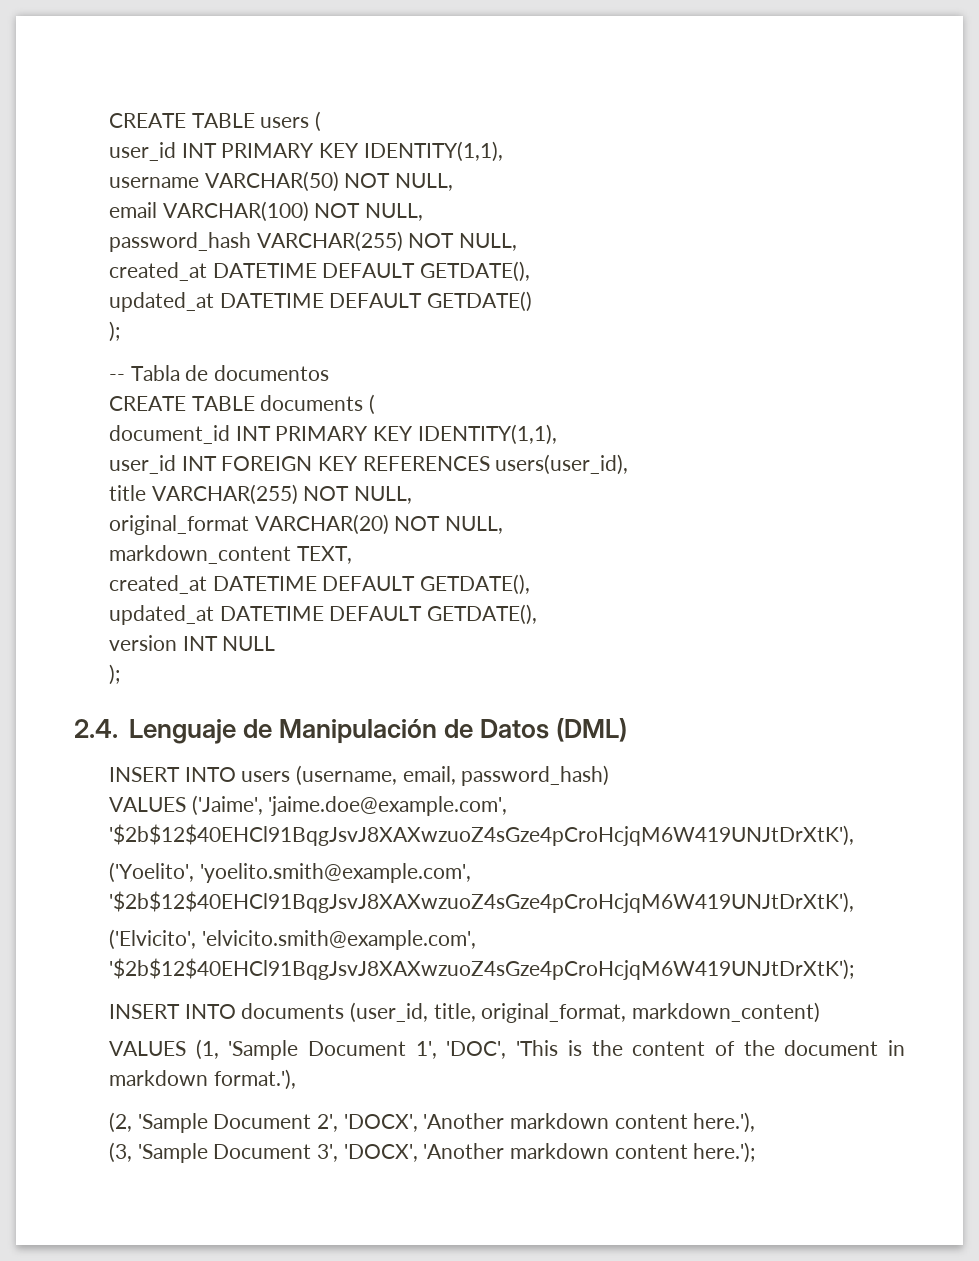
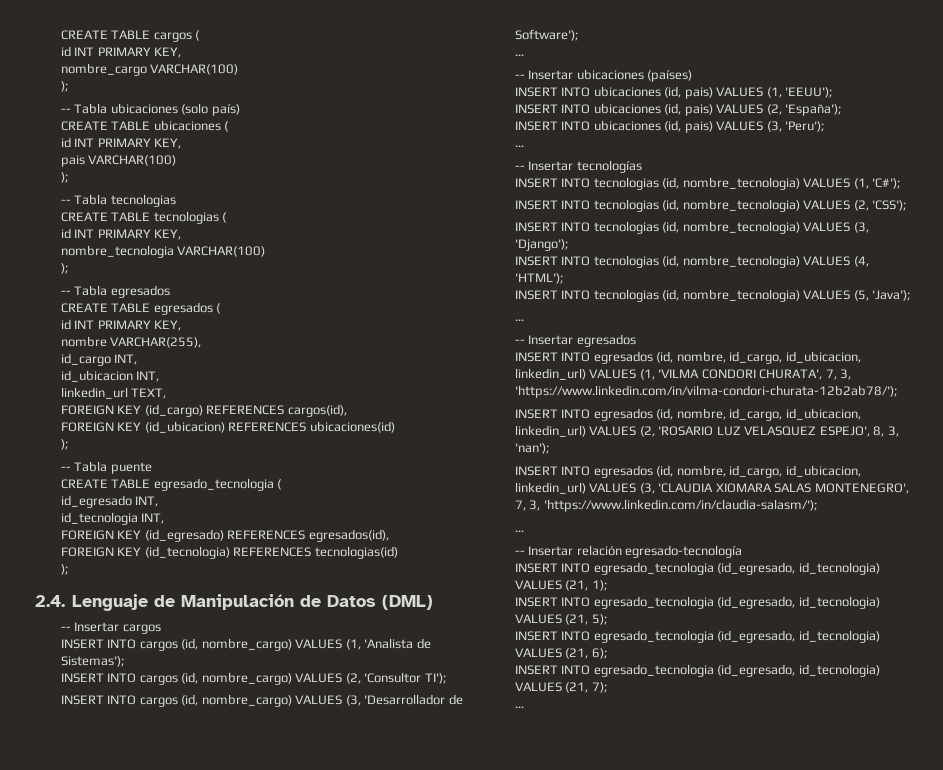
[108,111,321,132] [108,141,503,162] [108,171,453,192] [108,201,423,222] [108,231,517,252] [108,261,530,282] [108,291,532,312] [108,321,120,342] [108,365,329,381] [108,394,375,415] [108,424,557,445] [108,454,629,475] [108,484,412,505] [108,514,503,535] [108,545,352,564] [108,574,530,595] [108,604,537,625] [108,635,276,651] CREATE TABLE users ( // user_id INT PRIMARY KEY IDENTITY(1,1), // username VARCHAR(50) NOT NULL, // email VARCHAR(100) NOT NULL, // password_hash VARCHAR(255) NOT NULL, // created_at DATETIME DEFAULT GETDATE(), // updated_at DATETIME DEFAULT GETDATE() // ); // -- Tabla de documentos // CREATE TABLE documents ( // document_id INT PRIMARY KEY IDENTITY(1,1), // user_id INT FOREIGN KEY REFERENCES users(user_id), // title VARCHAR(255) NOT NULL, // original_format VARCHAR(20) NOT NULL, // markdown_content TEXT, // created_at DATETIME DEFAULT GETDATE(), // updated_at DATETIME DEFAULT GETDATE(), // version INT NULL -> [60,30,200,42] [60,46,182,58] [60,63,239,76] [60,81,68,92] [60,103,240,116] [60,120,229,132] [60,137,182,149] [60,155,177,167] [60,172,68,183] [60,194,176,207] [60,211,227,224] [60,228,182,240] [60,245,266,258] [60,263,68,274] [60,285,170,298] [60,302,221,315] [60,319,182,331] [60,336,202,348] [60,353,138,366] [60,370,160,382] [60,387,167,399] [60,404,347,417] [60,421,395,433] [60,439,68,450] [60,461,152,474] [60,478,282,491] [60,495,159,508] [60,512,165,525] [60,529,389,542] [60,546,398,559] CREATE TABLE cargos ( // id INT PRIMARY KEY, // nombre_cargo VARCHAR(100) // ); // -- Tabla ubicaciones (solo país) // CREATE TABLE ubicaciones ( // id INT PRIMARY KEY, // pais VARCHAR(100) // ); // -- Tabla tecnologias // CREATE TABLE tecnologias ( // id INT PRIMARY KEY, // nombre_tecnologia VARCHAR(100) // ); // -- Tabla egresados // CREATE TABLE egresados ( // id INT PRIMARY KEY, // nombre VARCHAR(255), // id_cargo INT, // id_ubicacion INT, // linkedin_url TEXT, // FOREIGN KEY (id_cargo) REFERENCES cargos(id), // FOREIGN KEY (id_ubicacion) REFERENCES ubicaciones(id) // ); // -- Tabla puente // CREATE TABLE egresado_tecnologia ( // id_egresado INT, // id_tecnologia INT, // FOREIGN KEY (id_egresado) REFERENCES egresados(id), // FOREIGN KEY (id_tecnologia) REFERENCES tecnologias(id)
[108,765,610,786] [108,795,508,816] [108,824,854,846] [108,862,471,883] [108,891,854,913] [108,929,476,950] [108,958,854,980] [108,1002,820,1023] [108,1039,905,1060] [108,1069,296,1090] [108,1112,756,1133] [108,1142,756,1163] INSERT INTO users (username, email, password_hash) // VALUES ('Jaime', 'jaime.doe@example.com', '$2b$12$40EHCl91BqgJsvJ8XAXwzuoZ4sGze4pCroHcjqM6W419UNJtDrXtK'), // ('Yoelito', 'yoelito.smith@example.com', '$2b$12$40EHCl91BqgJsvJ8XAXwzuoZ4sGze4pCroHcjqM6W419UNJtDrXtK'), // ('Elvicito', 'elvicito.smith@example.com', '$2b$12$40EHCl91BqgJsvJ8XAXwzuoZ4sGze4pCroHcjqM6W419UNJtDrXtK'); // INSERT INTO documents (user_id, title, original_format, markdown_content) // VALUES (1, 'Sample Document 1', 'DOC', 'This is the content of the document in markdown format.'), // (2, 'Sample Document 2', 'DOCX', 'Another markdown content here.'), // (3, 'Sample Document 3', 'DOCX', 'Another markdown content here.'); -> [60,622,161,634] [60,638,431,651] [60,656,124,667] [60,672,446,685] [60,694,463,707] [514,29,578,41] [514,54,524,56] [514,69,693,82] [514,86,833,99] [514,103,842,116] [514,120,825,133] [514,145,524,147] [514,160,642,173] [514,177,901,190] [514,199,907,212] [514,221,869,234] [514,239,568,251] [514,255,869,268] [514,273,563,284] [514,289,911,302] [514,319,524,321] [514,334,636,347] [514,351,861,364] [514,368,852,380] [514,385,897,398] [514,408,861,421] [514,425,899,437] [514,443,549,454] [514,465,861,478] [514,482,909,494] [514,499,817,512] [514,530,524,532] [514,545,743,558] [514,562,880,575] [514,580,607,591] [514,596,880,609] [514,614,607,625] [514,630,880,643] [514,648,607,659] [514,664,880,677] [514,682,607,693] [514,706,524,708] -- Insertar cargos // INSERT INTO cargos (id, nombre_cargo) VALUES (1, 'Analista de Sistemas'); // INSERT INTO cargos (id, nombre_cargo) VALUES (2, 'Consultor TI'); // INSERT INTO cargos (id, nombre_cargo) VALUES (3, 'Desarrollador de Software'); // … // -- Insertar ubicaciones (países) // INSERT INTO ubicaciones (id, pais) VALUES (1, 'EEUU'); // INSERT INTO ubicaciones (id, pais) VALUES (2, 'España'); // INSERT INTO ubicaciones (id, pais) VALUES (3, 'Peru'); // … // -- Insertar tecnologías // INSERT INTO tecnologias (id, nombre_tecnologia) VALUES (1, 'C#'); // INSERT INTO tecnologias (id, nombre_tecnologia) VALUES (2, 'CSS'); // INSERT INTO tecnologias (id, nombre_tecnologia) VALUES (3, 'Django'); // INSERT INTO tecnologias (id, nombre_tecnologia) VALUES (4, 'HTML'); // INSERT INTO tecnologias (id, nombre_tecnologia) VALUES (5, 'Java'); // … // -- Insertar egresados // INSERT INTO egresados (id, nombre, id_cargo, id_ubicacion, linkedin_url) VALUES (1, 'VILMA CONDORI CHURATA', 7, 3, 'https://www.linkedin.com/in/vilma-condori-churata-12b2ab78/'); // INSERT INTO egresados (id, nombre, id_cargo, id_ubicacion, linkedin_url) VALUES (2, 'ROSARIO LUZ VELASQUEZ ESPEJO', 8, 3, 'nan'); // INSERT INTO egresados (id, nombre, id_cargo, id_ubicacion, linkedin_url) VALUES (3, 'CLAUDIA XIOMARA SALAS MONTENEGRO', 7, 3, 'https://www.linkedin.com/in/claudia-salasm/'); // … // -- Insertar relación egresado-tecnología // INSERT INTO egresado_tecnologia (id_egresado, id_tecnologia) VALUES (21, 1); // INSERT INTO egresado_tecnologia (id_egresado, id_tecnologia) VALUES (21, 5); // INSERT INTO egresado_tecnologia (id_egresado, id_tecnologia) VALUES (21, 6); // INSERT INTO egresado_tecnologia (id_egresado, id_tecnologia) VALUES (21, 7); // …

